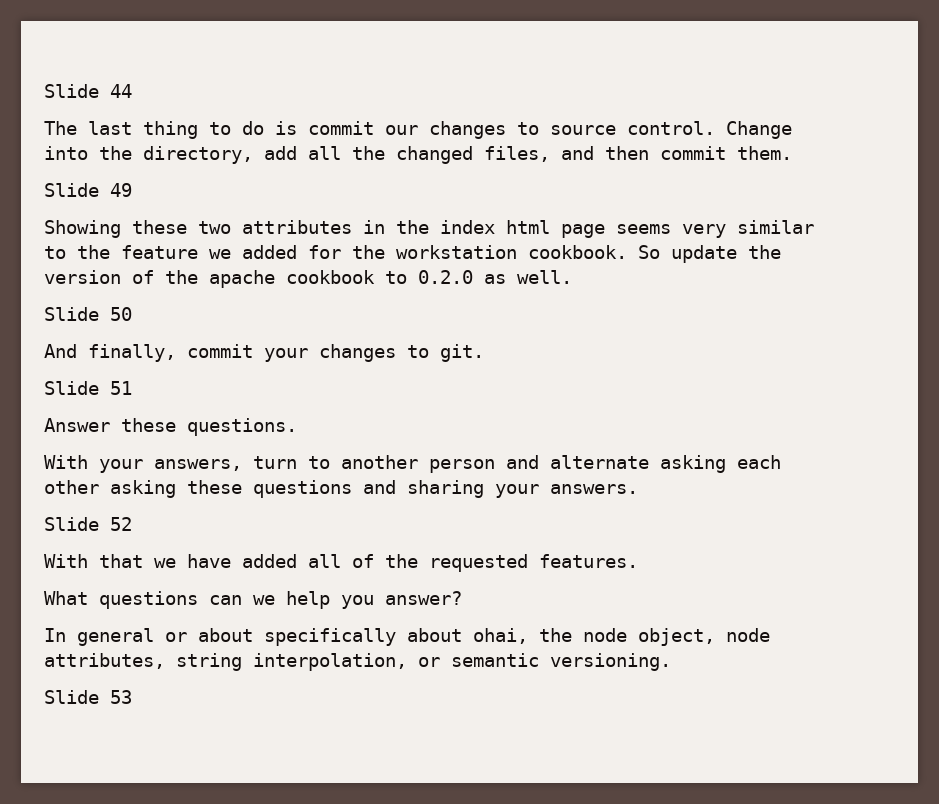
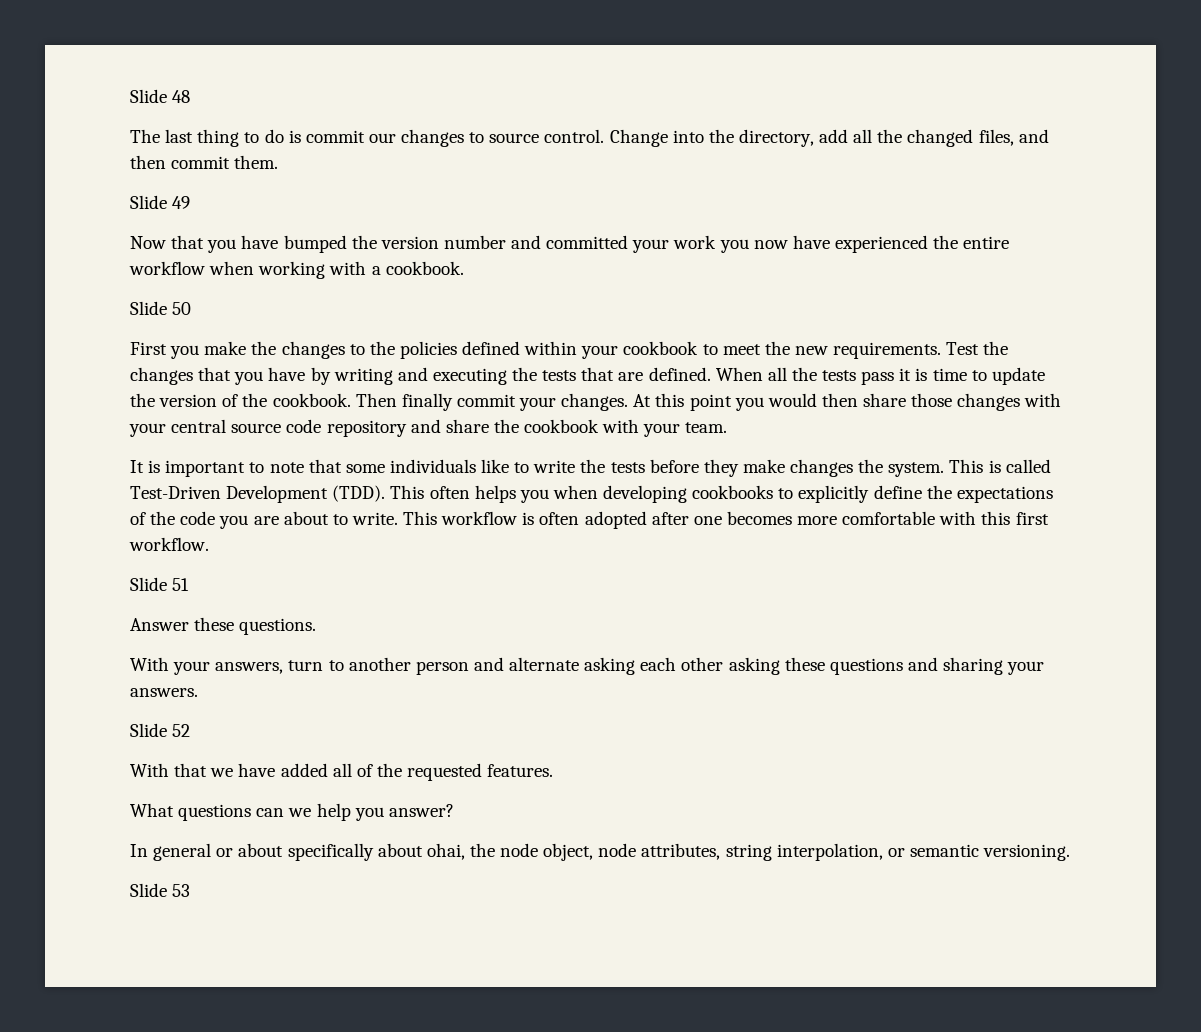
[44,84,132,98] Slide 44 -> [130,89,191,103] Slide 48
[44,220,814,238] [44,245,660,259] Showing these two attributes in the index html page seems very similar to the feature we added for the workstation cookbook. So -> [130,235,1010,253] [129,261,464,279] [130,301,192,315] [130,341,1009,359] [130,367,987,385] Now that you have bumped the version number and committed your work you now have experienced the entire workflow when working with a cookbook. // Slide 50 // First you make the changes to the policies defined within your cookbook to meet the new requirements. Test the changes that you have by writing and executing the tests that are defined. When all the tests pass it is time to
[209,270,572,288] [44,307,132,321] [44,344,484,362] apache cookbook to 0.2.0 as well. // Slide 50 // And finally, commit your changes to git. -> [272,393,1062,411] [129,419,728,437] [130,459,1051,477] [130,485,1053,503] [130,511,1049,529] [129,537,209,551] cookbook. Then finally commit your changes. At this point you would then share those changes with your central source code repository and share the cookbook with your team. // It is important to note that some individuals like to write the tests before they make changes the system. This is called Test-Driven Development (TDD). This often helps you when developing cookbooks to explicitly define the expectations of the code you are about to write. This workflow is often adopted after one becomes more comfortable with this first workflow.

